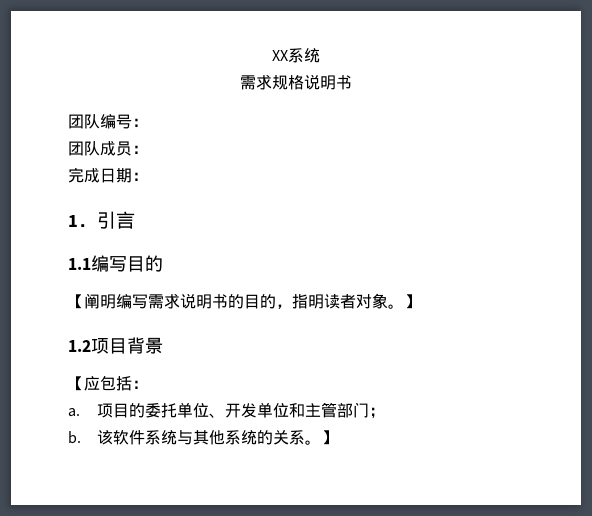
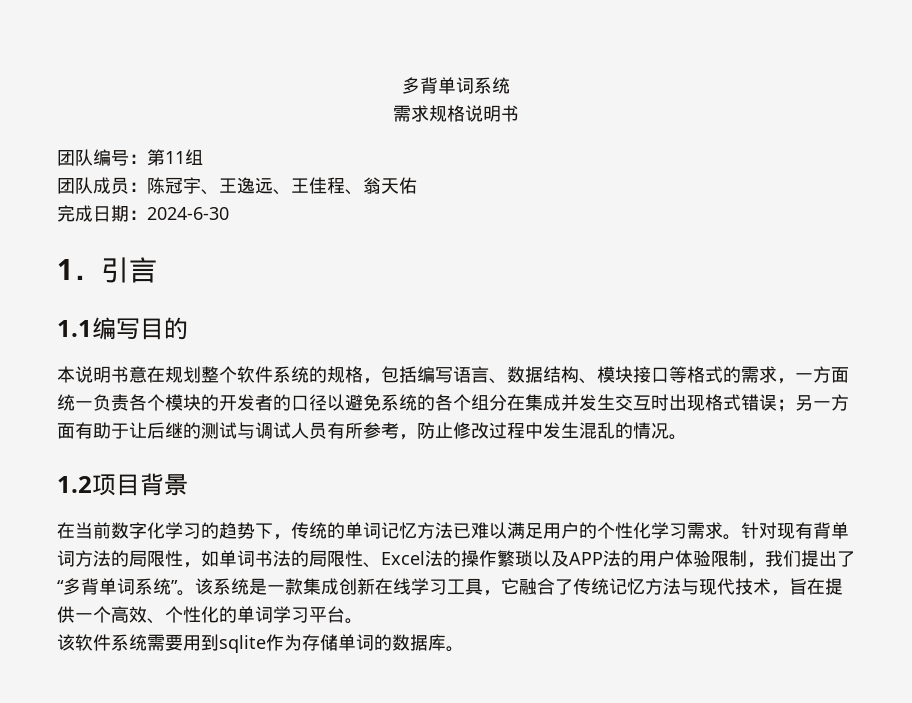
[272,50,288,61] XX -> [402,77,474,94] 多背单词
(148, 122) none -> [147,149,203,166] 第11组
(148, 149) none -> [147,177,417,195] 陈冠宇、王逸远、王佳程、翁天佑
(148, 176) none -> [147,207,229,220] 2024-6-30
[68,293,420,309] 【阐明编写需求说明书的目的，指明读者对象。】 -> [57,366,849,384] [57,394,849,412] [57,422,687,440] 本说明书意在规划整个软件系统的规格，包括编写语言、数据结构、模块接口等格式的需求，一方面统一负责各个模块的开发者的口径以避免系统的各个组分在集成并发生交互时出现格式错误；另一方面有助于让后继的测试与调试人员有所参考，防止修改过程中发生混乱的情况。
[68,375,148,391] [68,402,386,419] [68,429,338,445] 【应包括： // a.项目的委托单位、开发单位和主管部门； // b.该软件系统与其他系统的关系。】 -> [57,522,849,540] [57,550,855,568] [57,578,843,596] [57,606,363,624] [57,634,464,653] 在当前数字化学习的趋势下，传统的单词记忆方法已难以满足用户的个性化学习需求。针对现有背单词方法的局限性，如单词书法的局限性、Excel法的操作繁琐以及APP法的用户体验限制，我们提出了“多背单词系统”。该系统是一款集成创新在线学习工具，它融合了传统记忆方法与现代技术，旨在提供一个高效、个性化的单词学习平台。 // 该软件系统需要用到sqlite作为存储单词的数据库。

